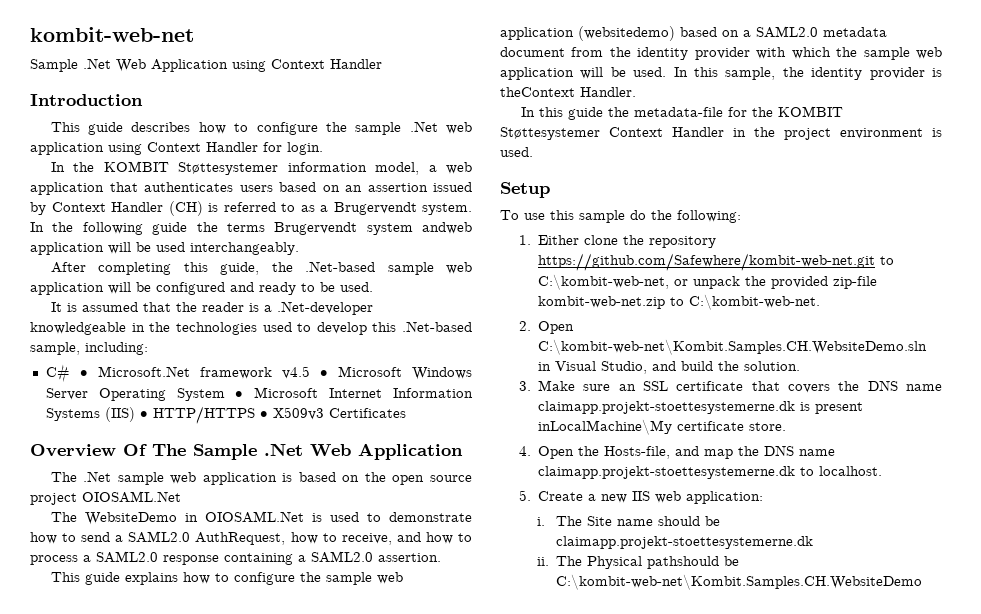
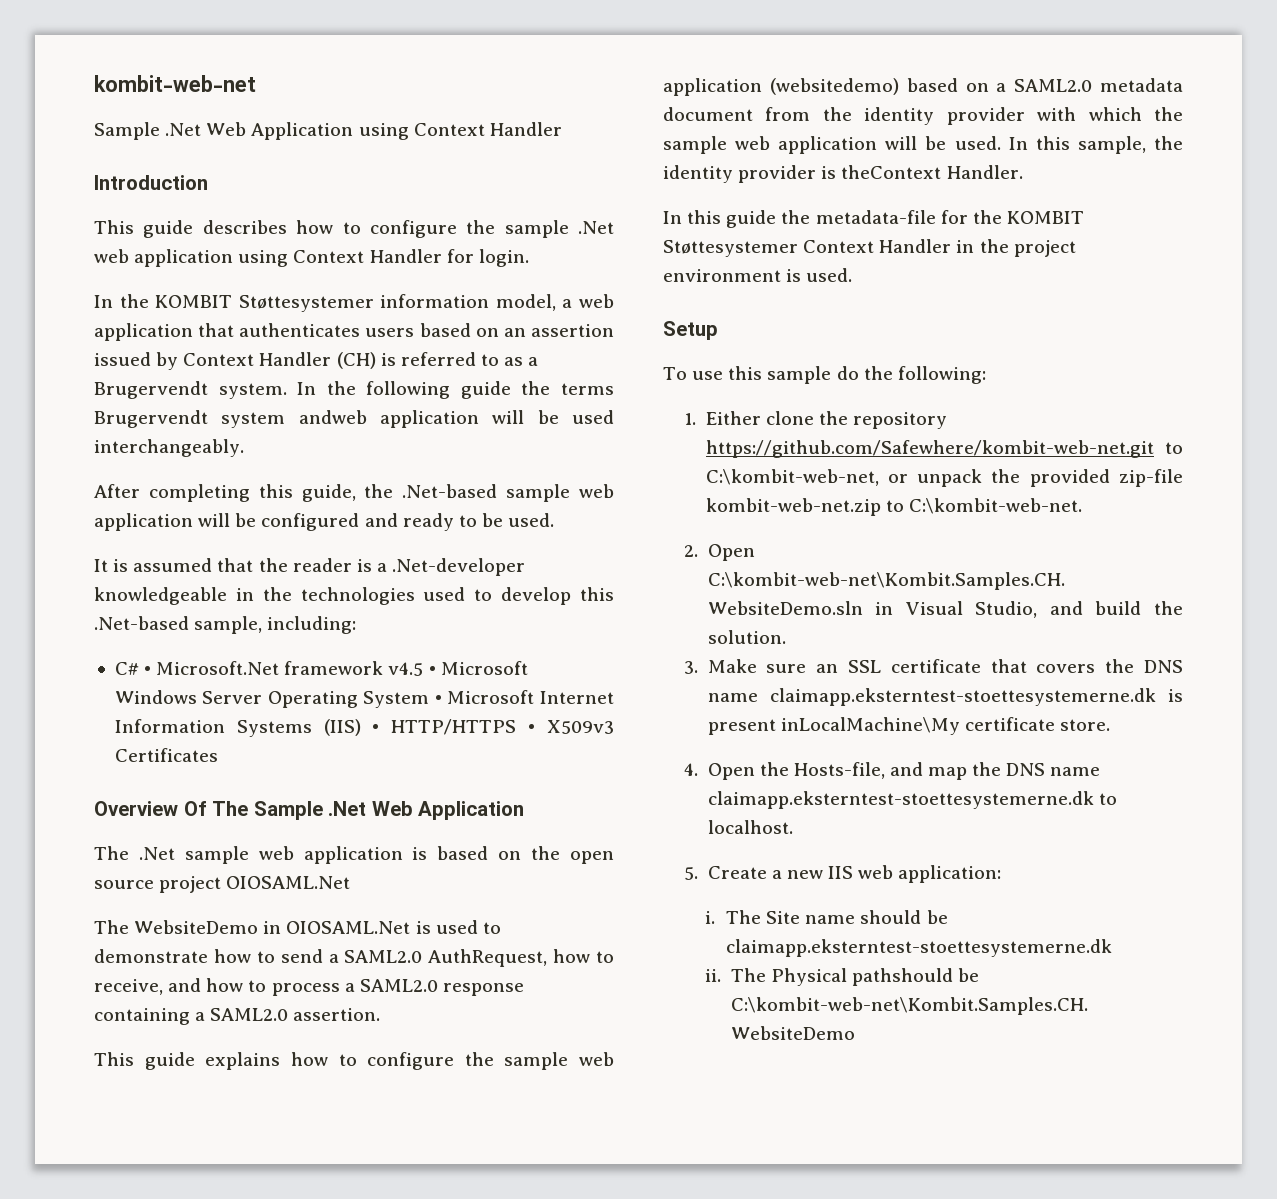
[537,401,795,414] claimapp.projekt-stoettesystemerne.dk -> [769,688,1156,706] claimapp.eksterntest-stoettesystemerne.dk
[537,466,795,479] claimapp.projekt-stoettesystemerne.dk -> [707,791,1094,809] claimapp.eksterntest-stoettesystemerne.dk
[555,536,813,549] claimapp.projekt-stoettesystemerne.dk -> [726,939,1113,957] claimapp.eksterntest-stoettesystemerne.dk

